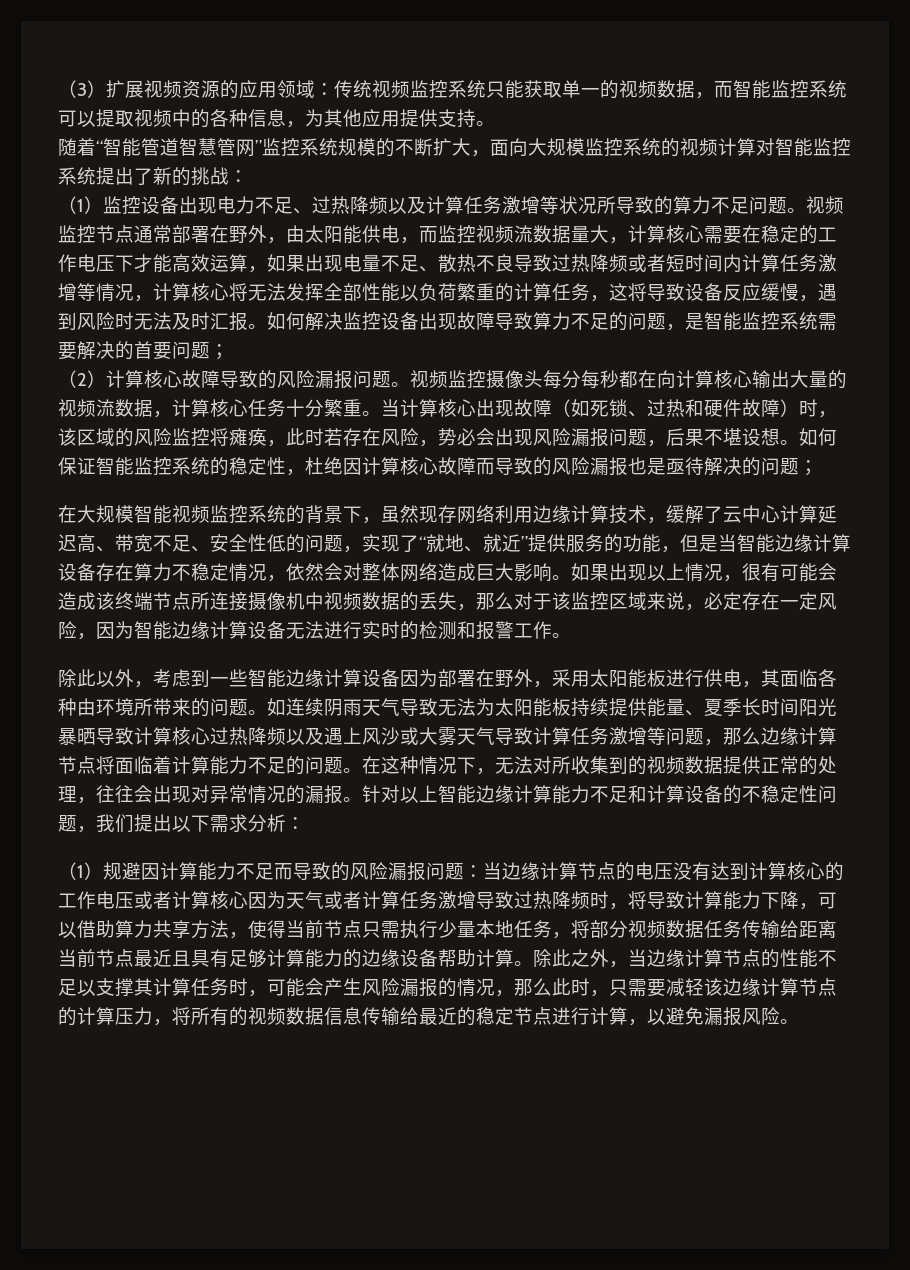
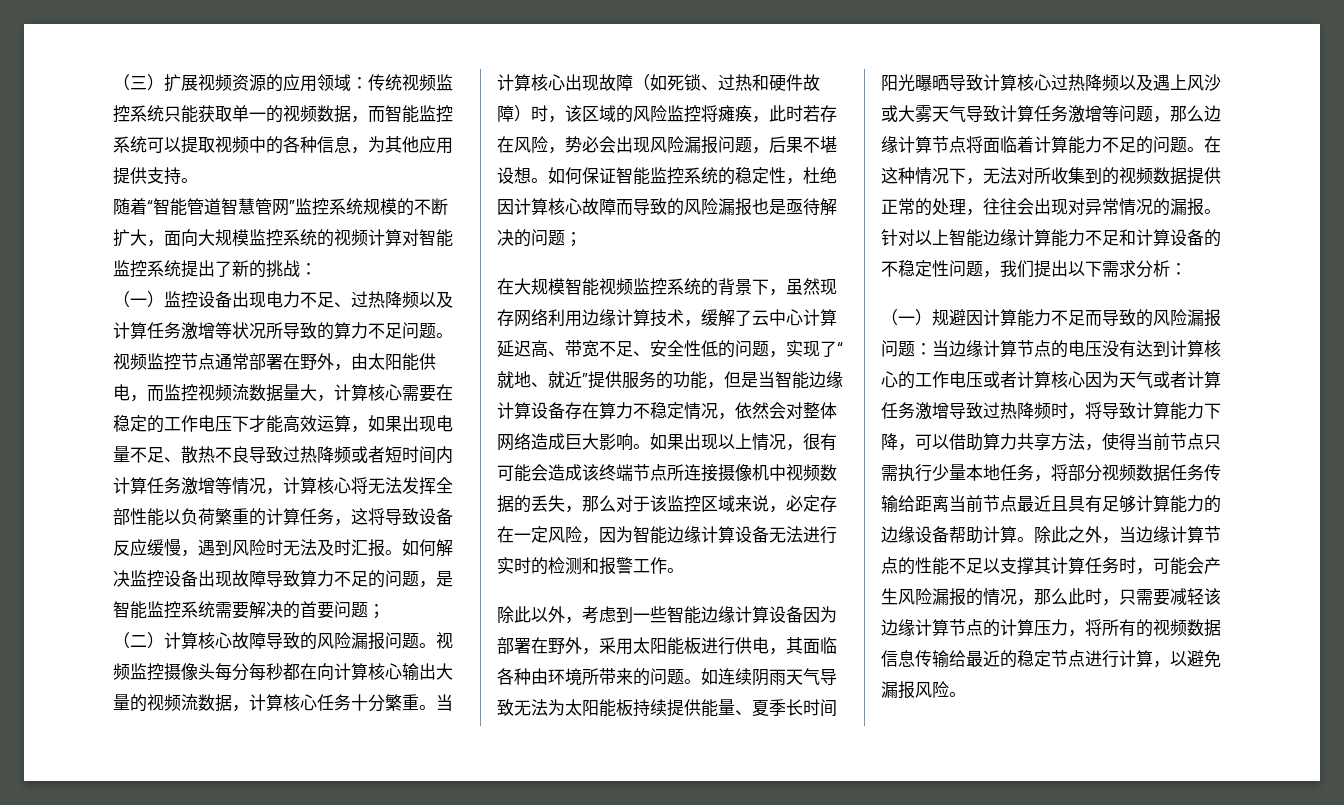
[58,80,87,98] （3 -> [113,74,147,91] （三
[77,199,84,212] 1 -> [130,298,147,306] 一
[77,373,87,386] 2 -> [130,635,147,647] 二
[58,728,77,745] 暴 -> [915,75,932,91] 曝
[77,865,84,878] 1 -> [898,316,915,324] 一

